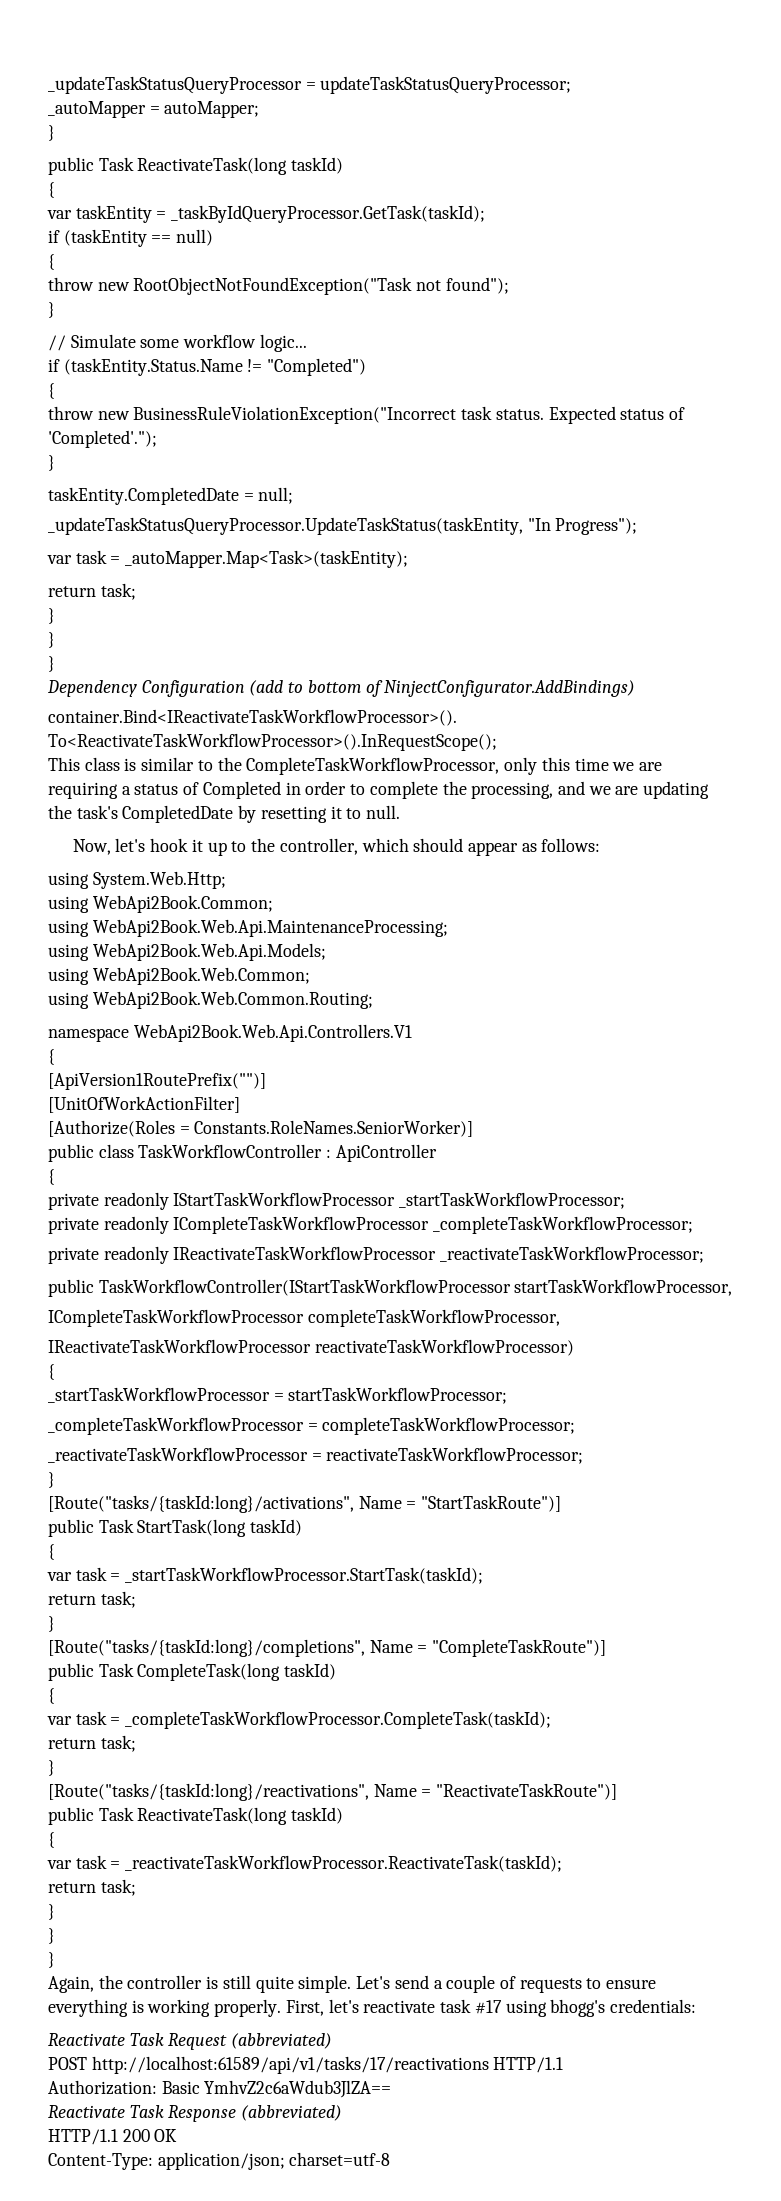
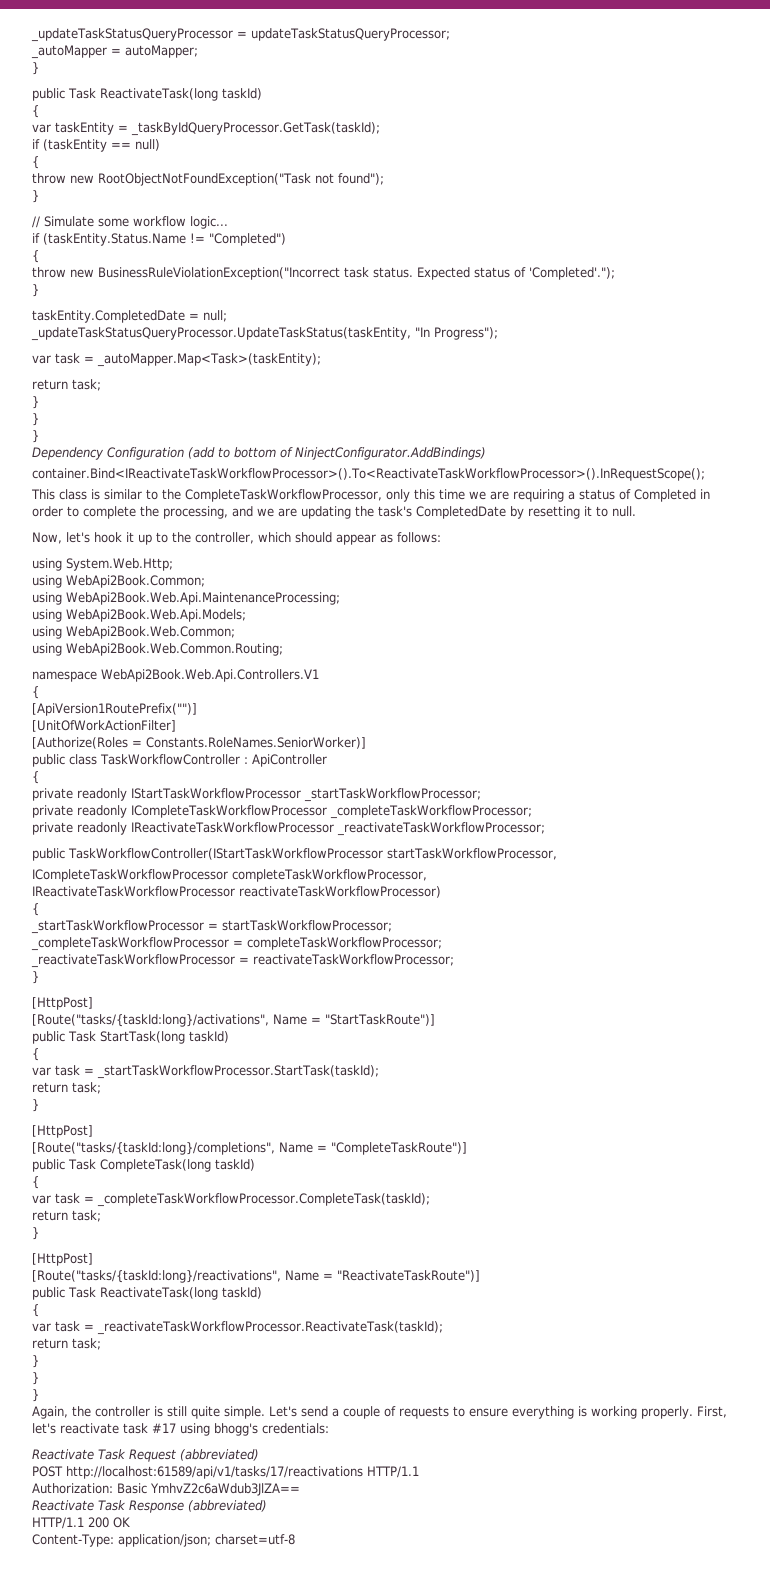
(55, 1480) none -> [32,997,93,1010] // [HttpPost]
(55, 1624) none -> [32,1125,93,1138] // [HttpPost]
(55, 1768) none -> [32,1253,93,1266] // [HttpPost]

